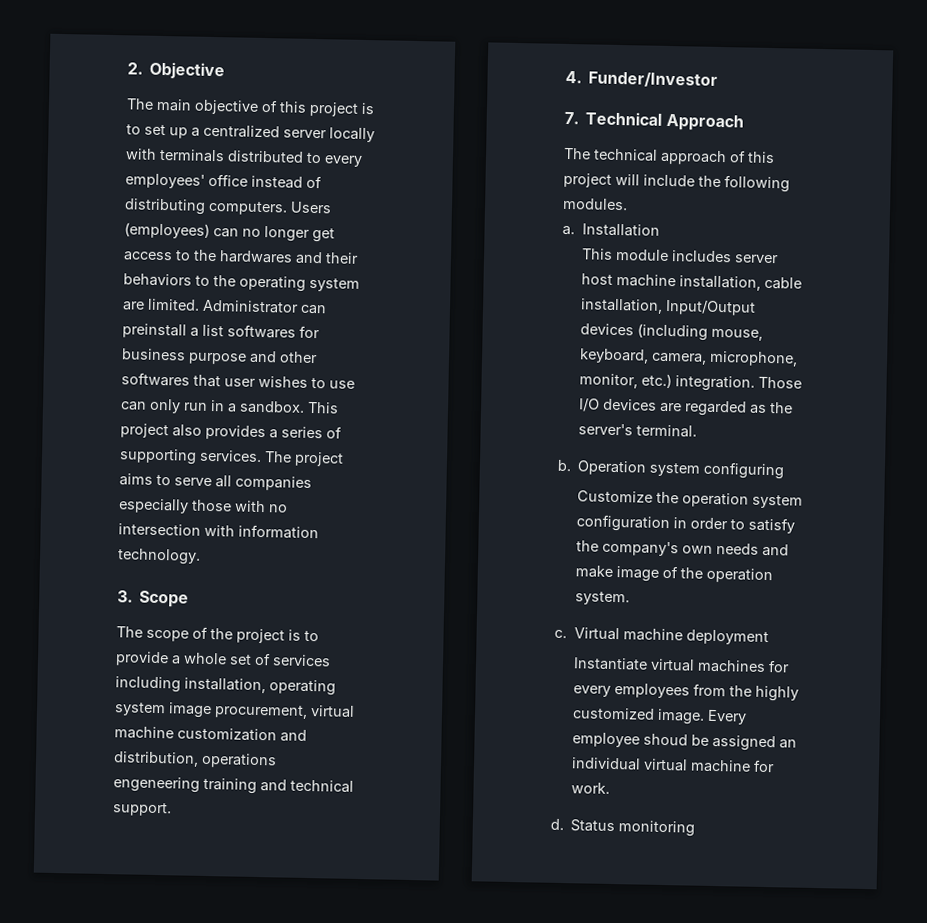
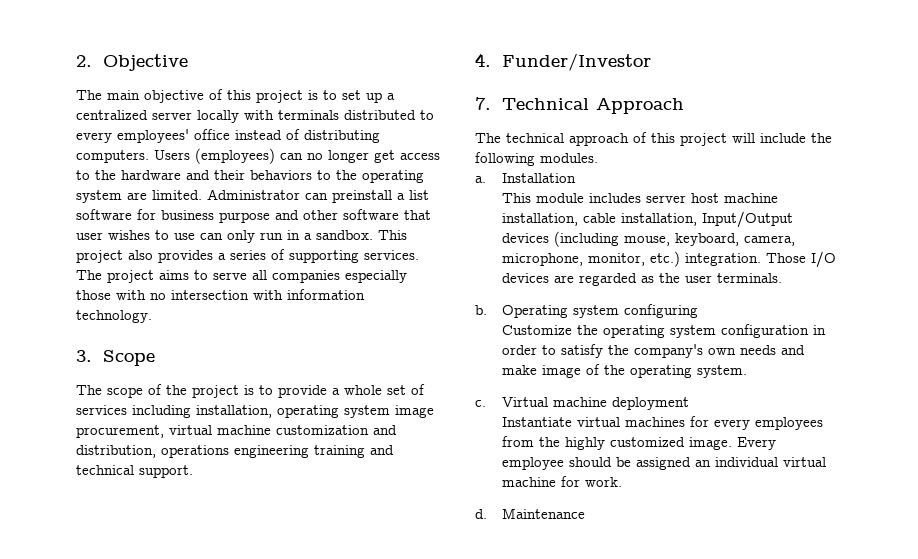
[219,250,293,264] hardwares -> [121,170,181,180] hardware
[227,324,296,339] softwares -> [76,209,132,220] software
[121,372,190,387] softwares -> [343,209,399,220] software
[113,776,200,793] engeneering -> [234,445,309,458] engineering
[578,423,698,438] server's terminal. -> [684,273,782,283] user terminals.
[577,460,648,476] Operation -> [501,305,568,318] Operating
[682,492,750,508] operation -> [602,325,665,338] operating
[706,567,774,584] operation -> [629,365,692,378] operating
[643,733,689,746] shoud -> [568,457,612,467] should
[570,819,696,837] Status monitoring -> [501,508,585,519] Maintenance

